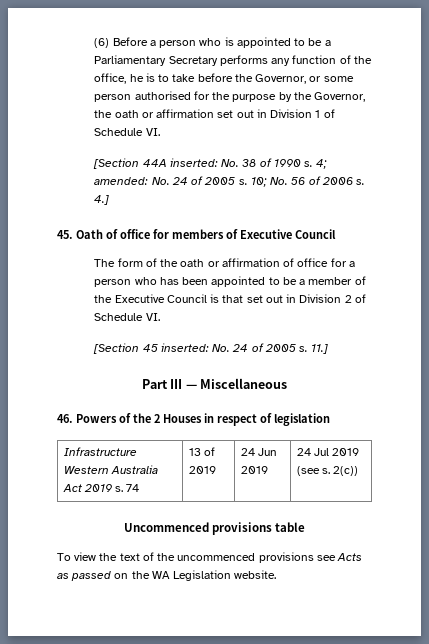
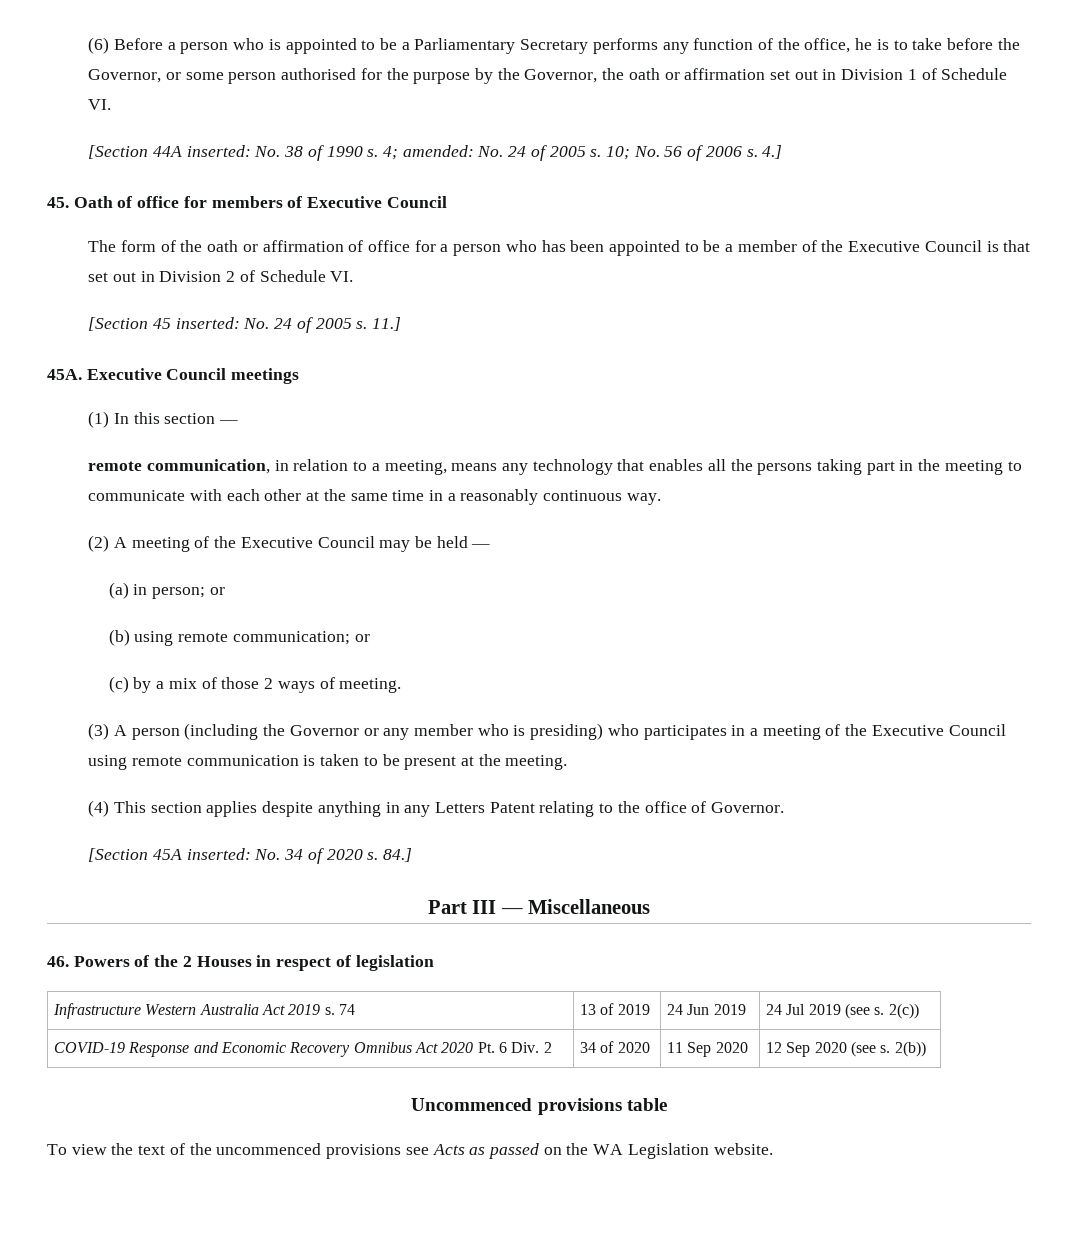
(329, 349) none -> [47,368,300,384] [88,411,239,428] [88,459,1022,475] [88,489,661,505] [88,535,491,552] [108,582,225,599] [108,629,370,646] [108,676,402,693] [88,723,1006,740] [88,754,568,770] [88,800,785,817] [88,848,412,864] // 45A. Executive Council meetings // (1) In this section — // remote communication, in relation to a meeting, means any technology that enables all the persons taking part in the meeting to communicate with each other at the same time in a reasonably continuous way. // (2) A meeting of the Executive Council may be held — // (a) in person; or // (b) using remote communication; or // (c) by a mix of those 2 ways of meeting. // (3) A person (including the Governor or any member who is presiding) who participates in a meeting of the Executive Council using remote communication is taken to be present at the meeting. // (4) This section applies despite anything in any Letters Patent relating to the office of Governor. // [Section 45A inserted: No. 34 of 2020 s. 84.]
(358, 471) none -> [54,1042,552,1057] [580,1041,650,1053] [667,1042,748,1057] [766,1041,926,1057] // COVID-19 Response and Economic Recovery Omnibus Act 2020 Pt. 6 Div. 2 | 34 of 2020 | 11 Sep 2020 | 12 Sep 2020 (see s. 2(b))

